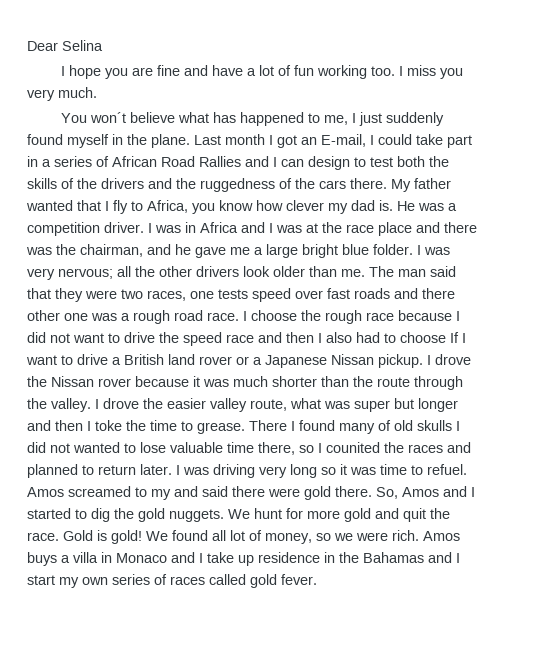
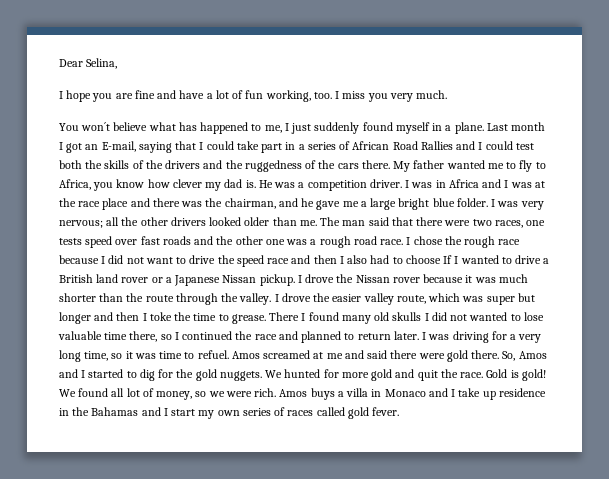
[62,40,103,51] Selina -> [86,58,118,69] Selina,
[317,65,368,79] working -> [265,90,311,102] working,
[127,134,147,145] the -> [445,125,452,131] a
(366, 140) none -> [138,141,197,153] saying that
[281,156,366,170] can design to -> [485,141,513,150] could
[77,200,109,211] that I -> [487,162,517,169] me to
[243,266,270,277] look -> [209,217,242,226] looked
[55,288,83,302] they -> [416,217,444,226] there
[422,288,455,299] there -> [216,236,234,245] the
[251,310,297,321] choose -> [413,236,443,245] chose
[26,355,57,365] want -> [460,255,499,264] wanted
[290,398,321,409] what -> [428,293,461,302] which
[378,420,391,431] of -> (371, 319) none
[326,442,443,453] counited the races -> [182,331,277,340] continued the race
(255, 471) none -> [491,331,517,340] for a
(317, 471) none -> [84,351,109,361] time,
[135,487,171,500] to my -> [313,352,343,359] at me
(110, 515) none -> [158,369,174,378] for
[254,508,282,519] hunt -> [284,369,321,378] hunted

